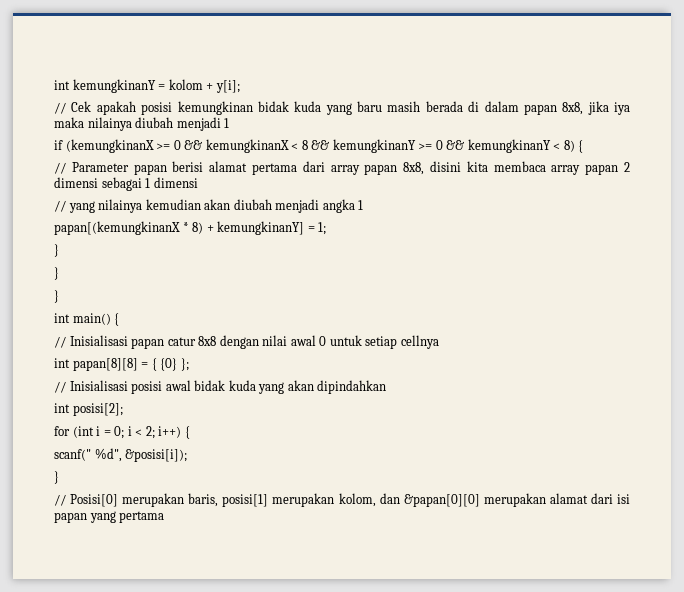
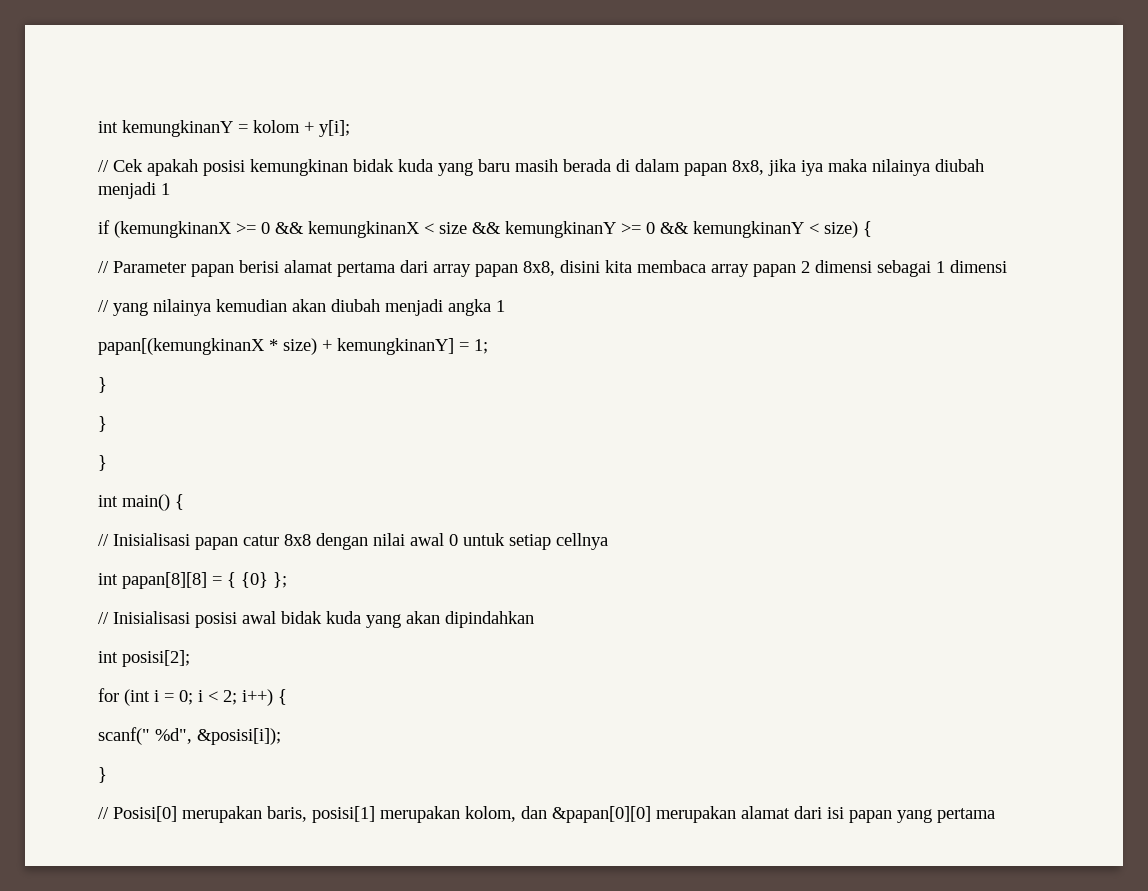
[301,140,308,150] 8 -> [439,222,467,234] size
[563,140,575,152] 8) -> [824,221,858,238] size)
[192,222,204,234] 8) -> [283,338,317,355] size)

